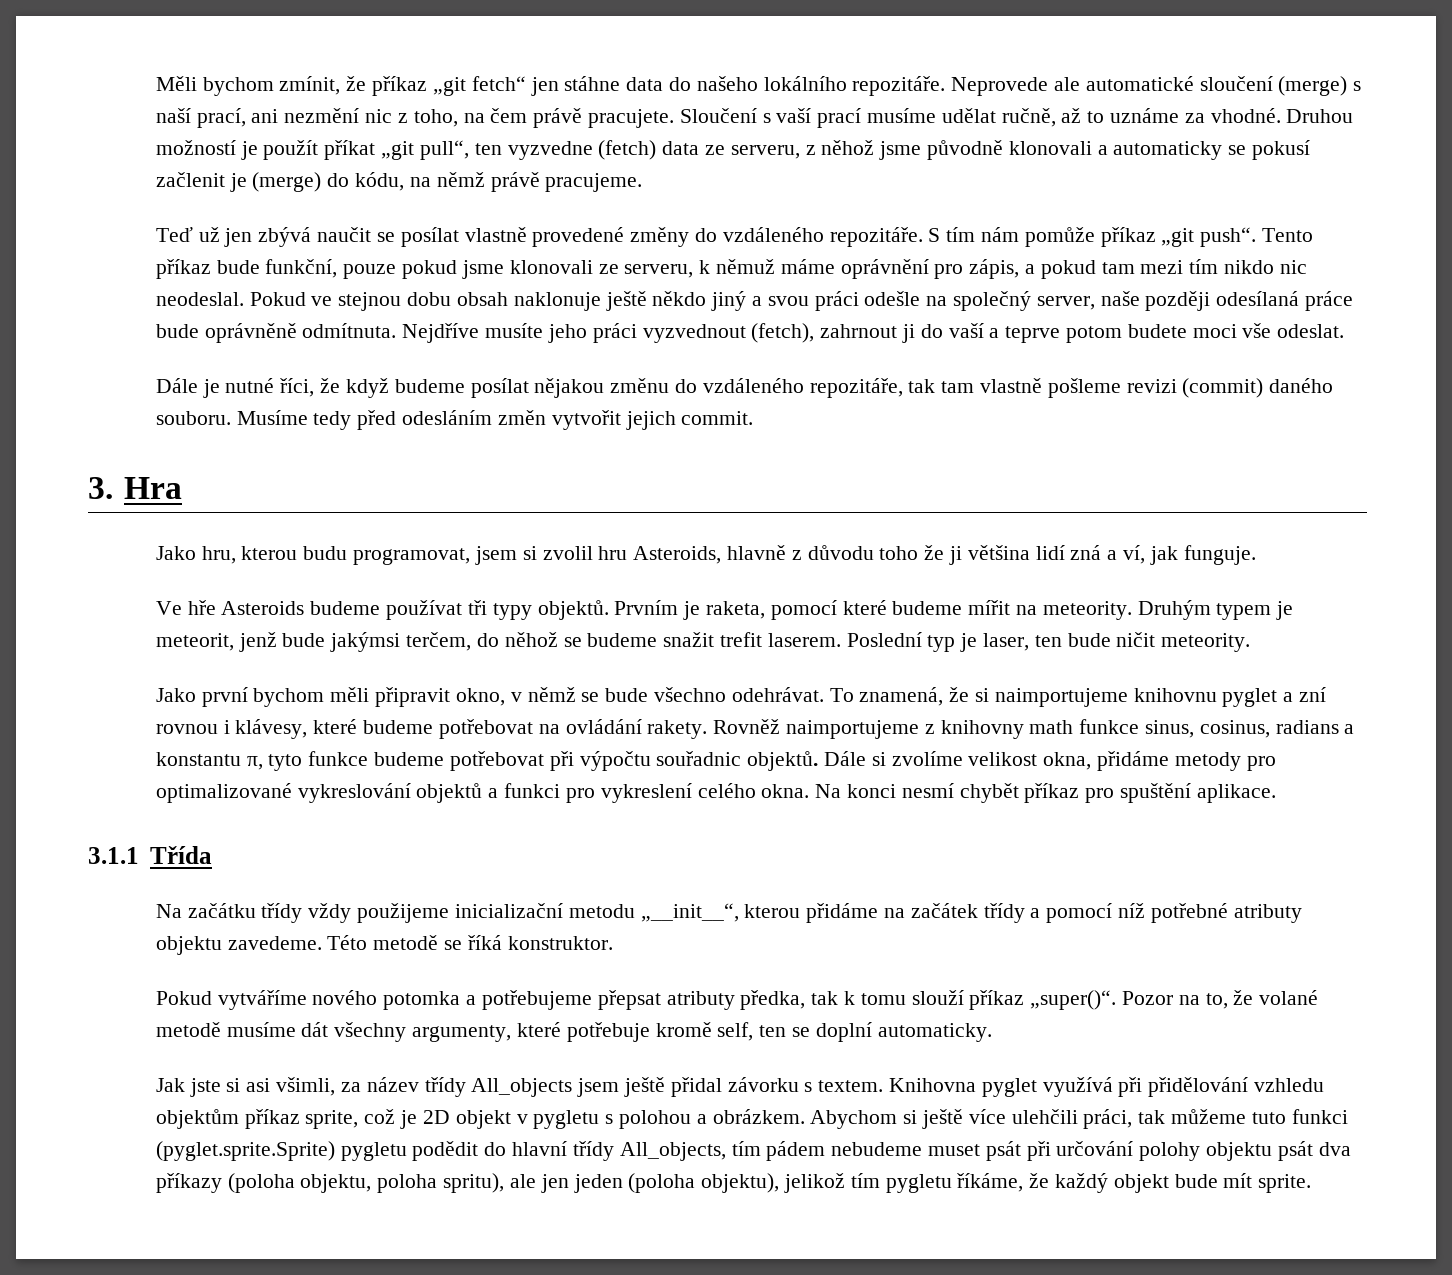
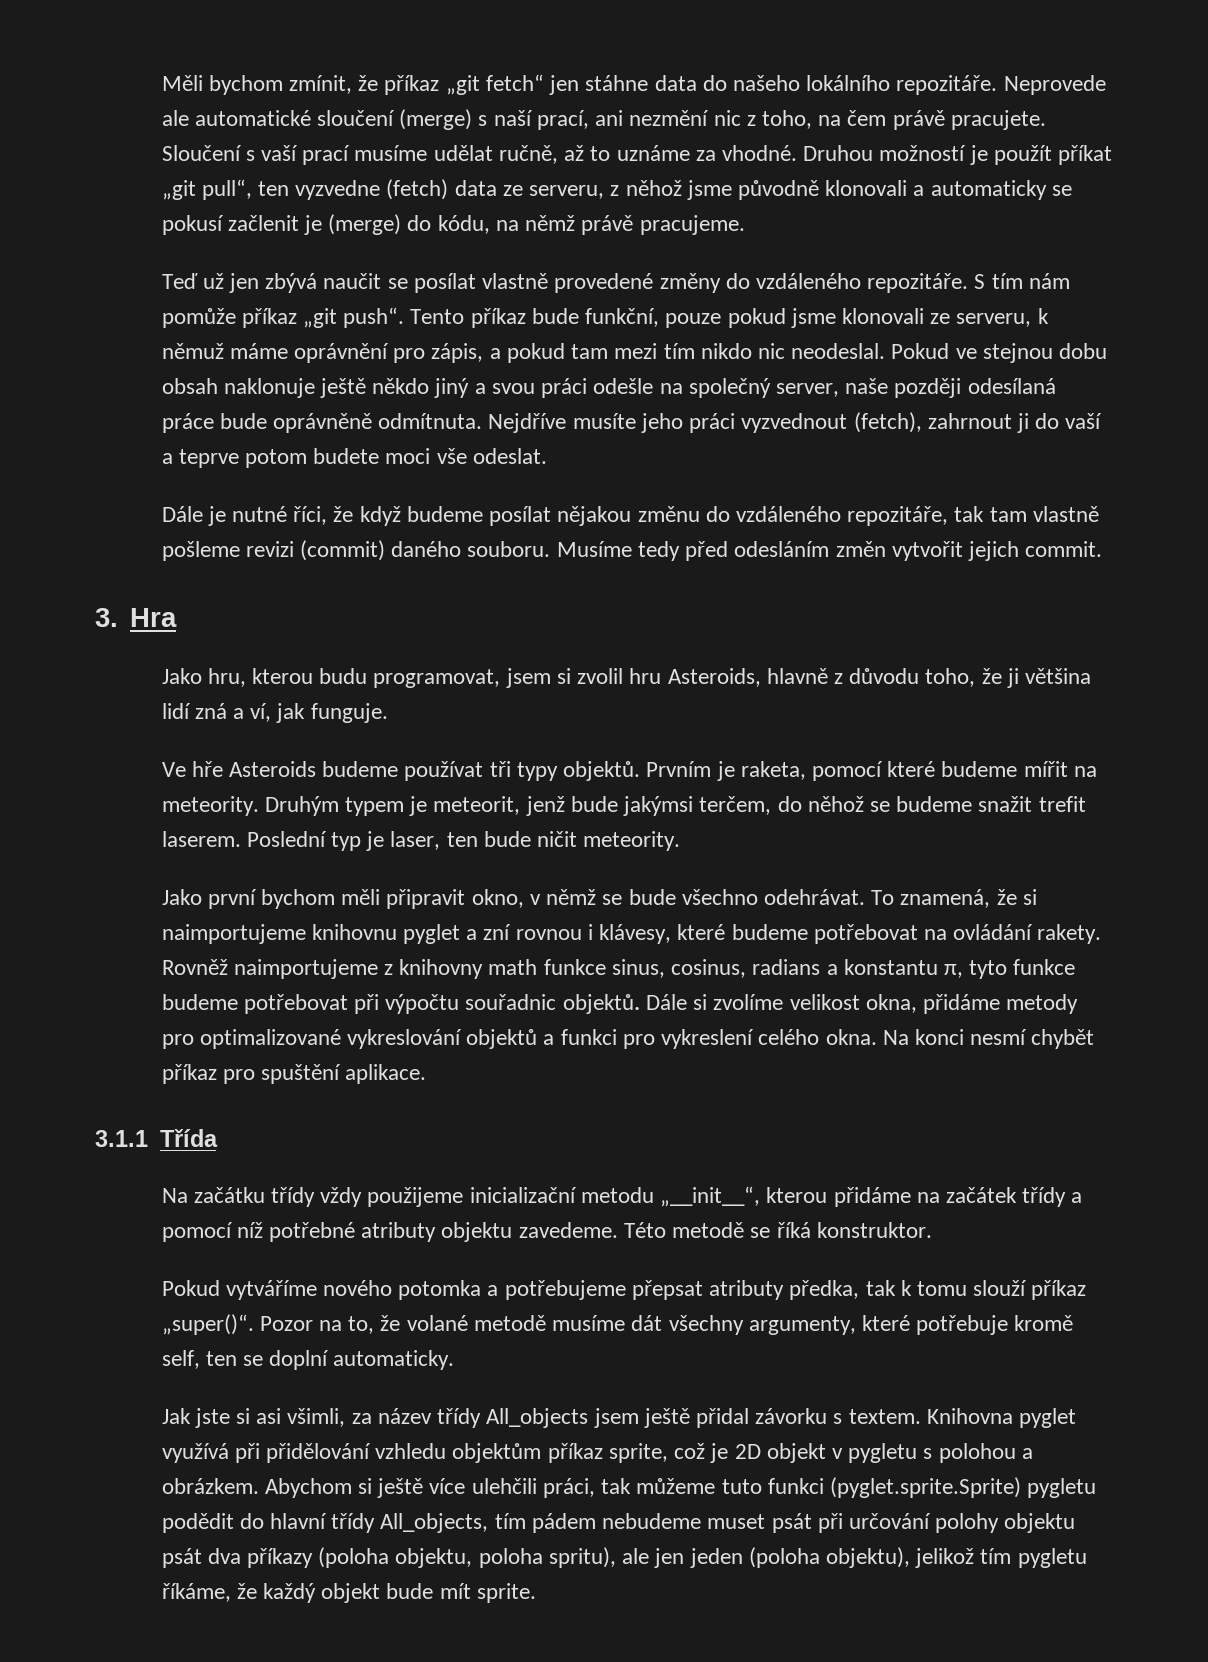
[879,546,919,560] toho -> [925,668,976,687] toho,

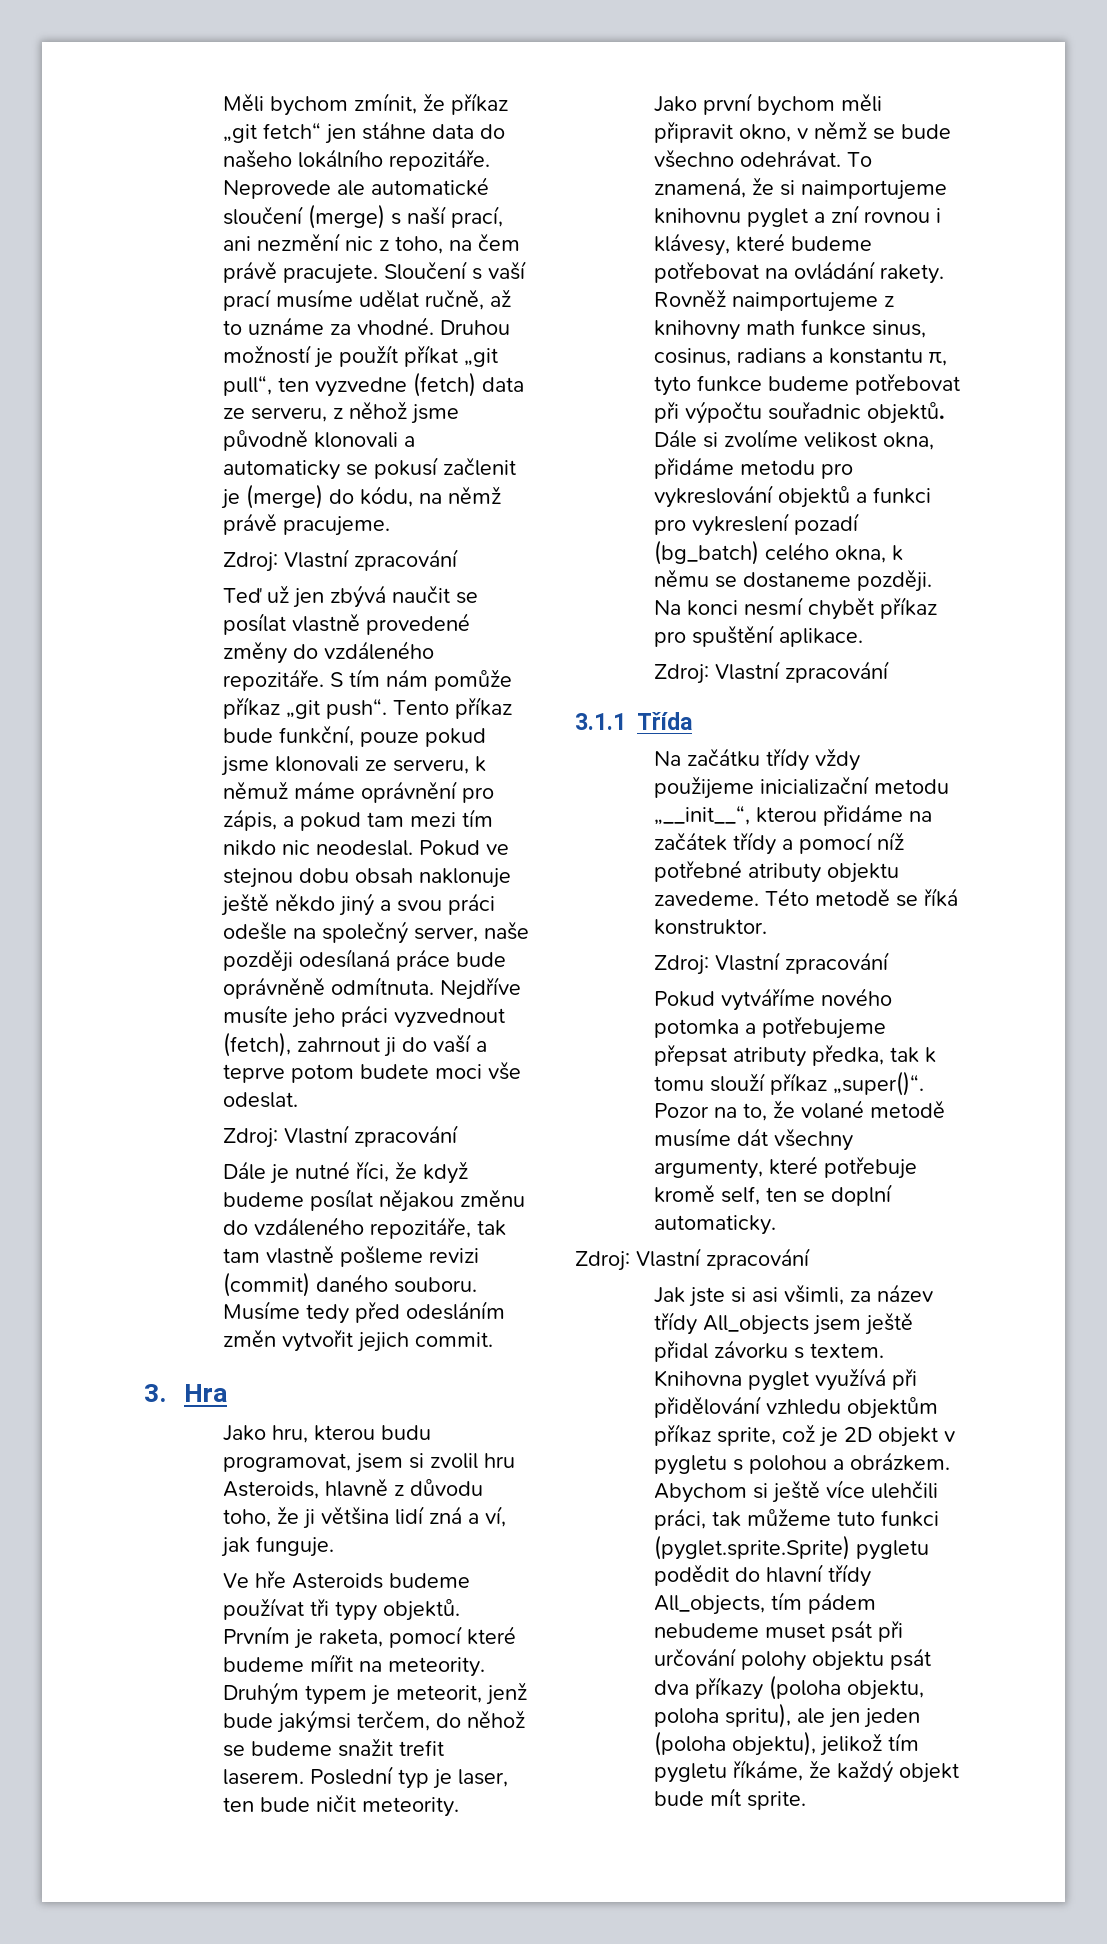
(745, 225) none -> [223,549,459,572] // Zdroj: Vlastní zpracování
(547, 456) none -> [223,1125,459,1148] // Zdroj: Vlastní zpracování
[1006,994,1079,1014] [161,1029,341,1049] metody pro optimalizované -> [740,460,854,479] metodu pro
[758,1029,877,1045] celého okna. -> [794,513,860,535] [654,540,904,565] [654,569,933,592] pozadí (bg_batch) celého okna, k němu se dostaneme později.
(427, 1074) none -> [654,661,890,684] // Zdroj: Vlastní zpracování
(932, 1230) none -> [654,952,890,975] // Zdroj: Vlastní zpracování
(455, 1360) none -> [575,1248,810,1271] // Zdroj: Vlastní zpracování

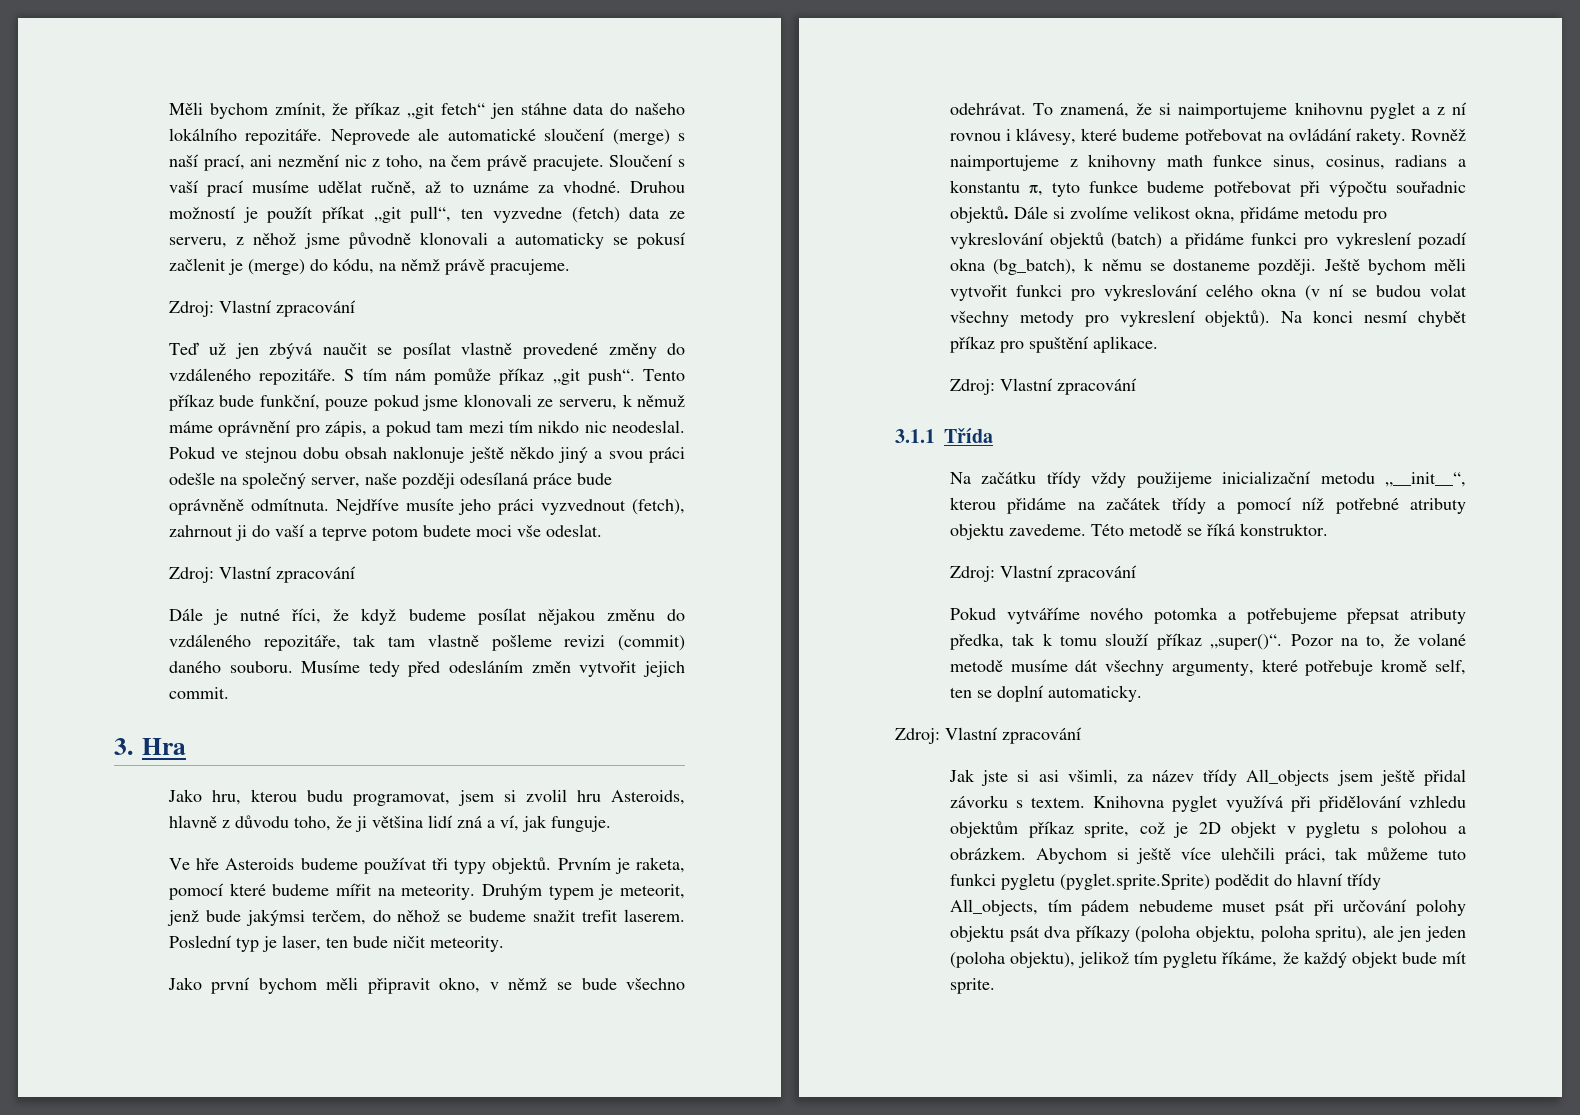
[831,205,860,223] zní -> [1436,102,1466,115] z ní
[856,492,868,503] a -> [1111,233,1244,249] (batch) a přidáme
[654,540,887,565] (bg_batch) celého okna, -> [949,258,1077,275] okna (bg_batch),
(933, 580) none -> [1323,258,1466,275] [949,284,1467,301] [949,310,1271,327] Ještě bychom měli vytvořit funkci pro vykreslování celého okna (v ní se budou volat všechny metody pro vykreslení objektů).
[654,1535,930,1560] (pyglet.sprite.Sprite) pygletu -> [1000,873,1210,890] pygletu (pyglet.sprite.Sprite)

